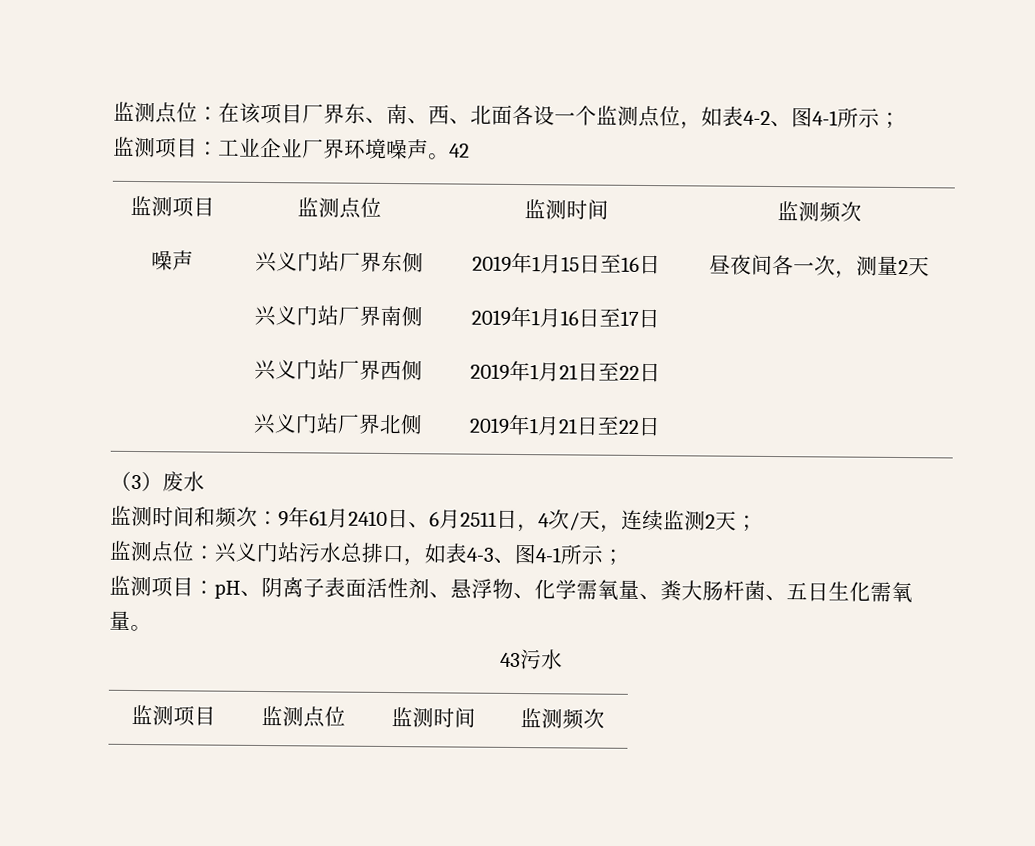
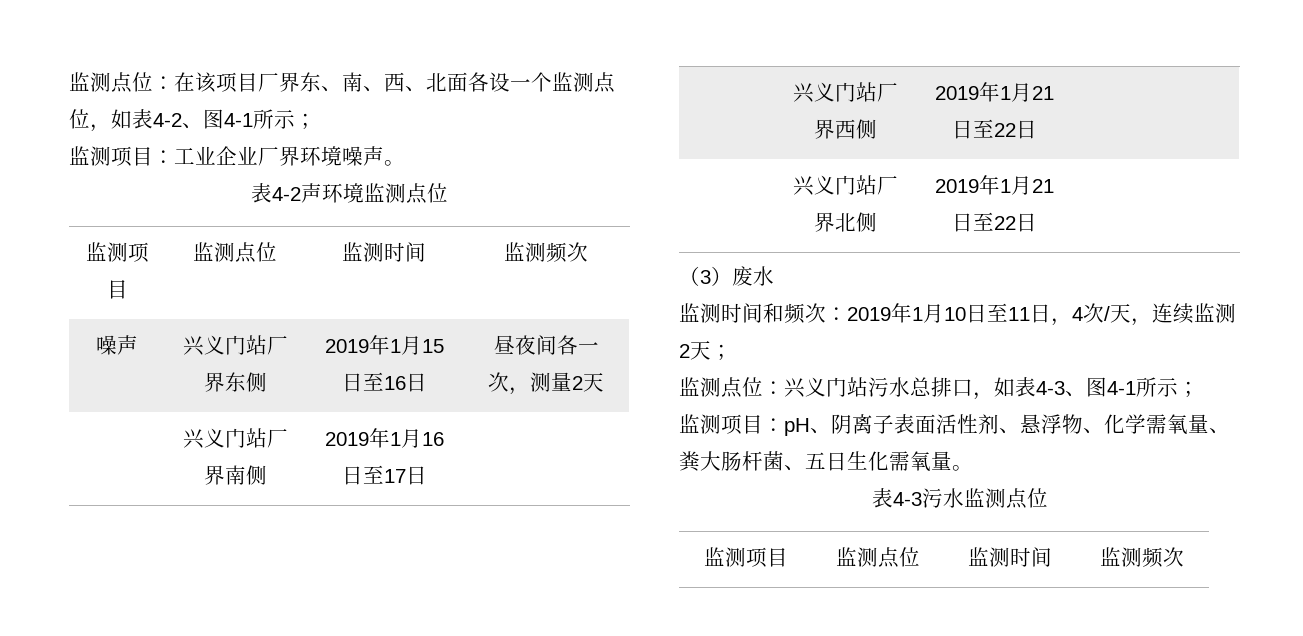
[449,143,470,158] 42 -> [251,183,448,204] // 表4-2声环境监测点位
[278,507,497,529] 9年61月2410日、6月2511 -> [847,303,1030,323] 2019年1月10日至11
[499,649,563,670] 43污水 -> [871,488,1048,509] 表4-3污水监测点位

